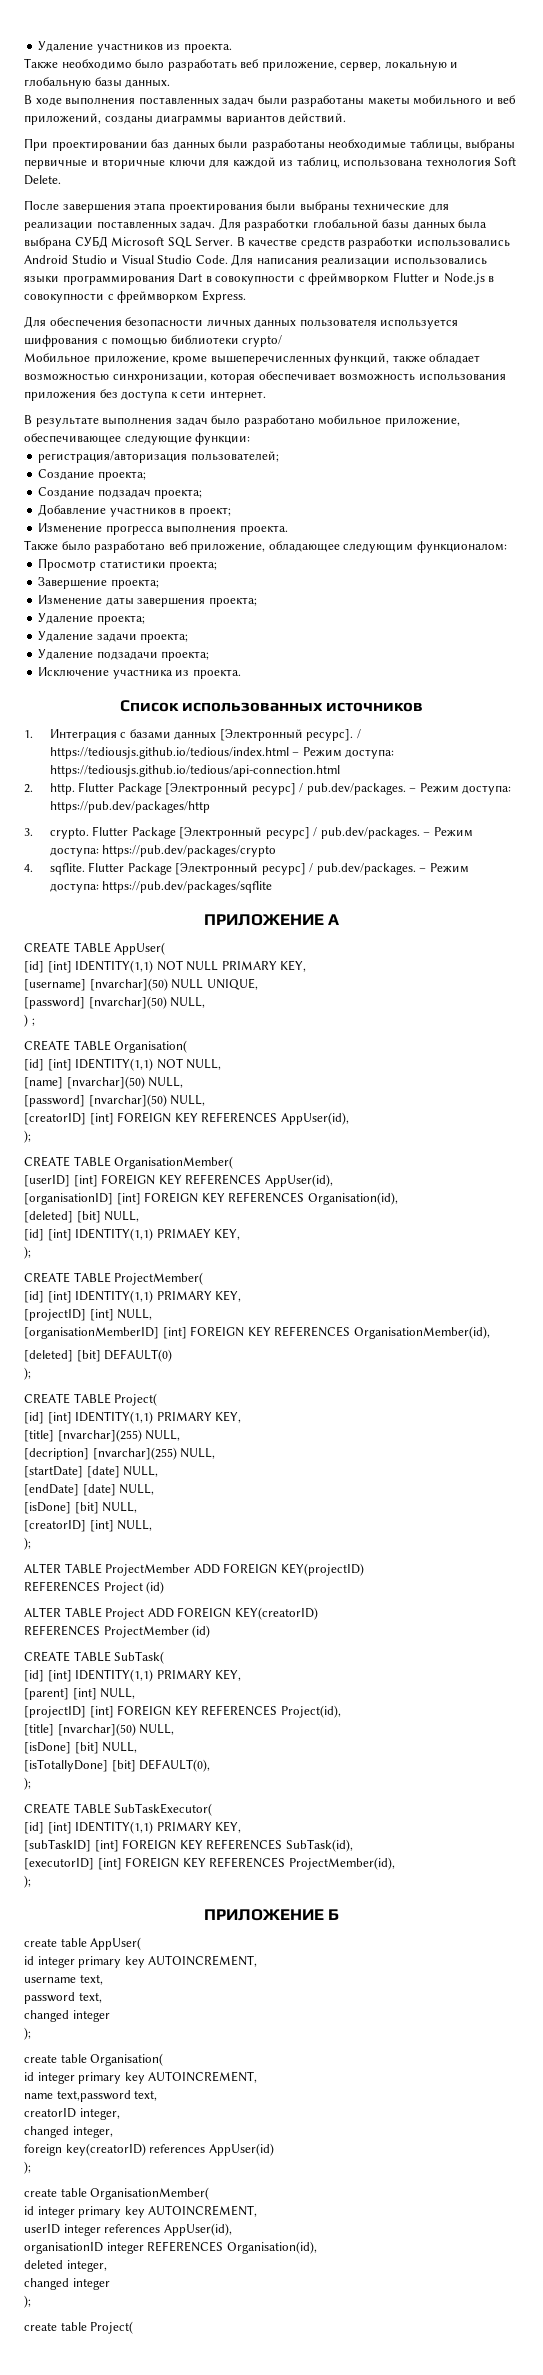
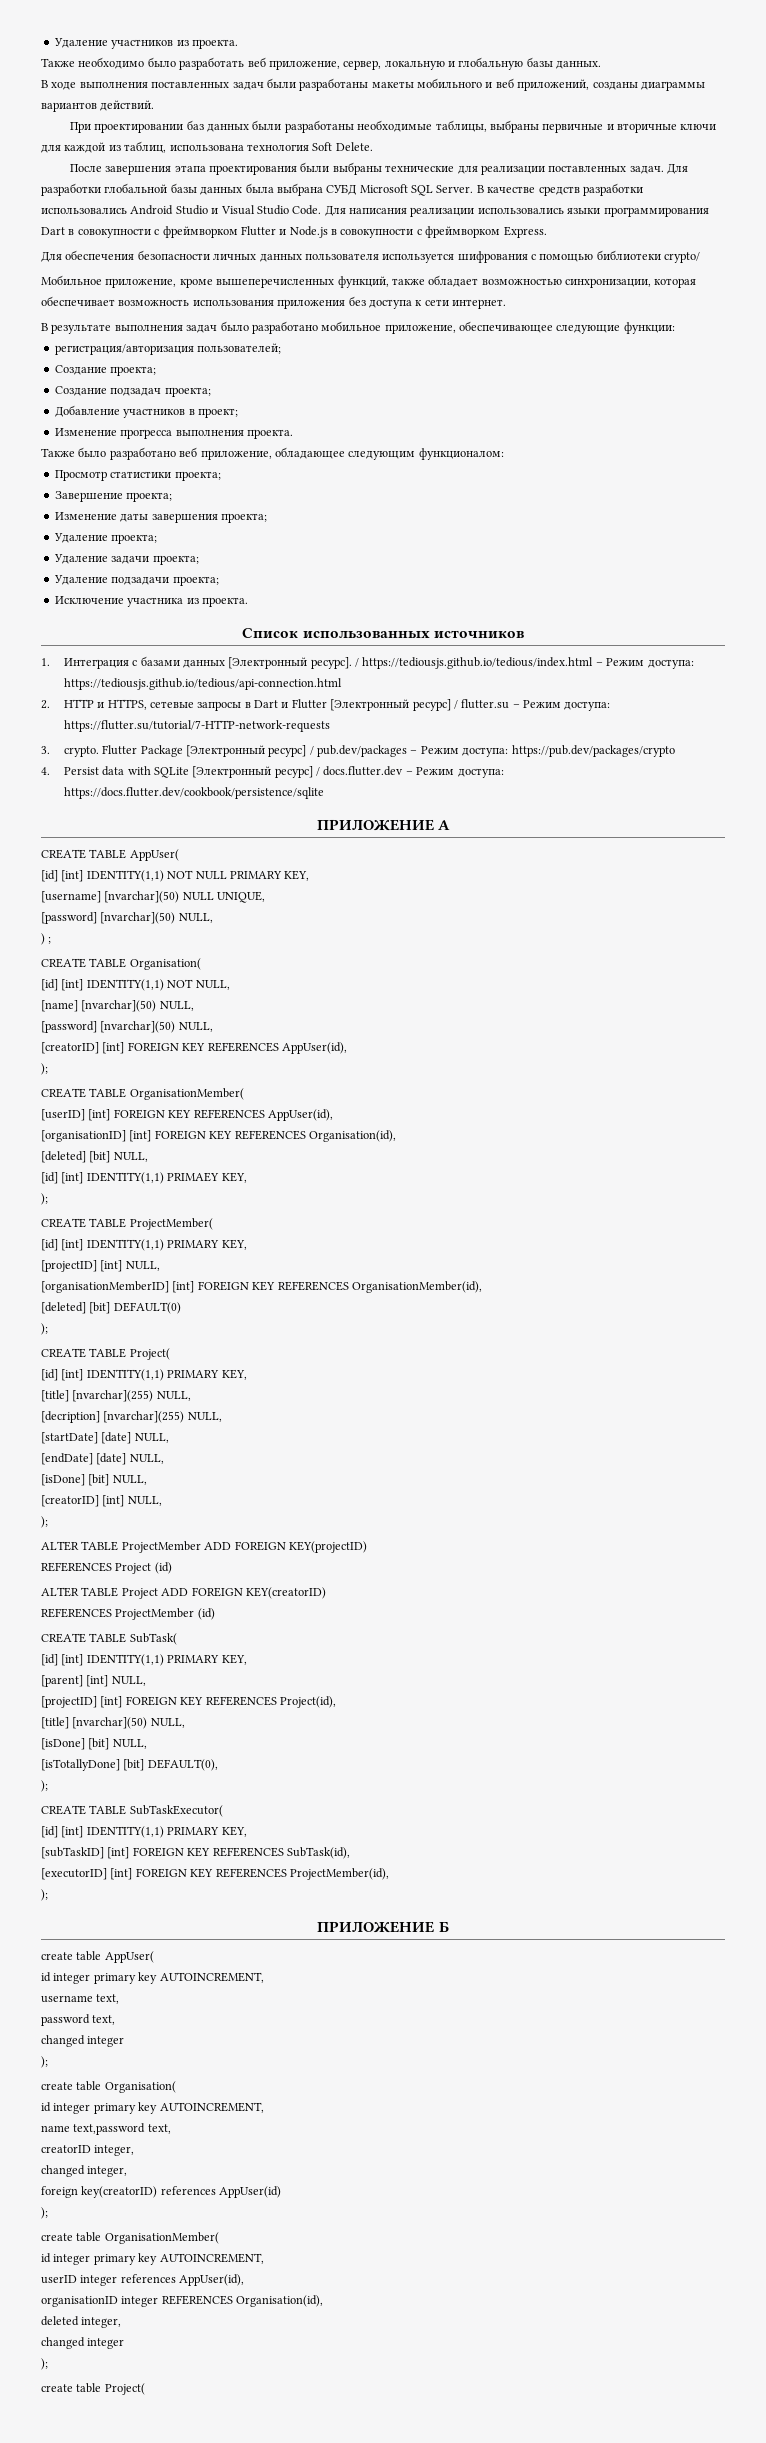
[49,782,512,795] [49,801,210,813] http. Flutter Package [Электронный ресурс] / pub.dev/packages. – Режим доступа: https://pub.dev/packages/http -> [63,699,611,711] [63,720,330,732] HTTP и HTTPS, сетевые запросы в Dart и Flutter [Электронный ресурс] / flutter.su – Режим доступа: https://flutter.su/tutorial/7-HTTP-network-requests
[320,827,420,839] pub.dev/packages. -> [317,745,408,757] pub.dev/packages
[49,862,469,875] [49,881,273,893] sqflite. Flutter Package [Электронный ресурс] / pub.dev/packages. – Режим доступа: https://pub.dev/packages/sqflite -> [63,766,504,778] [63,787,324,799] Persist data with SQLite [Электронный ресурс] / docs.flutter.dev – Режим доступа: https://docs.flutter.dev/cookbook/persistence/sqlite

